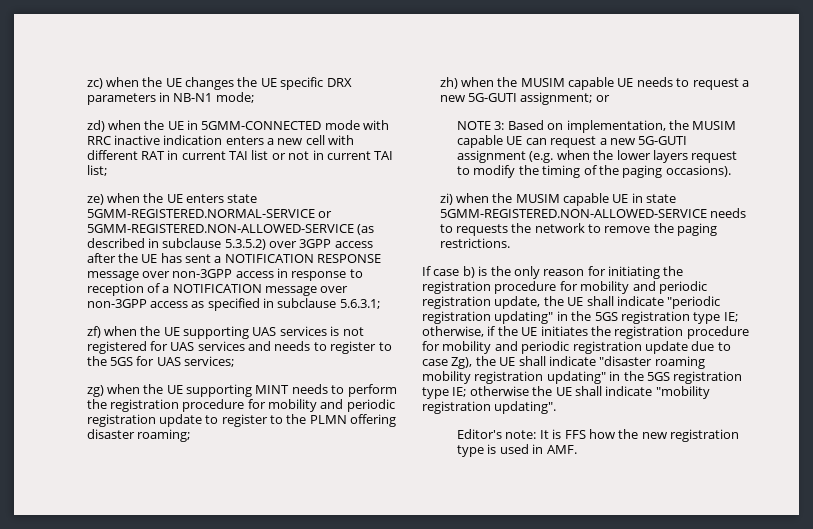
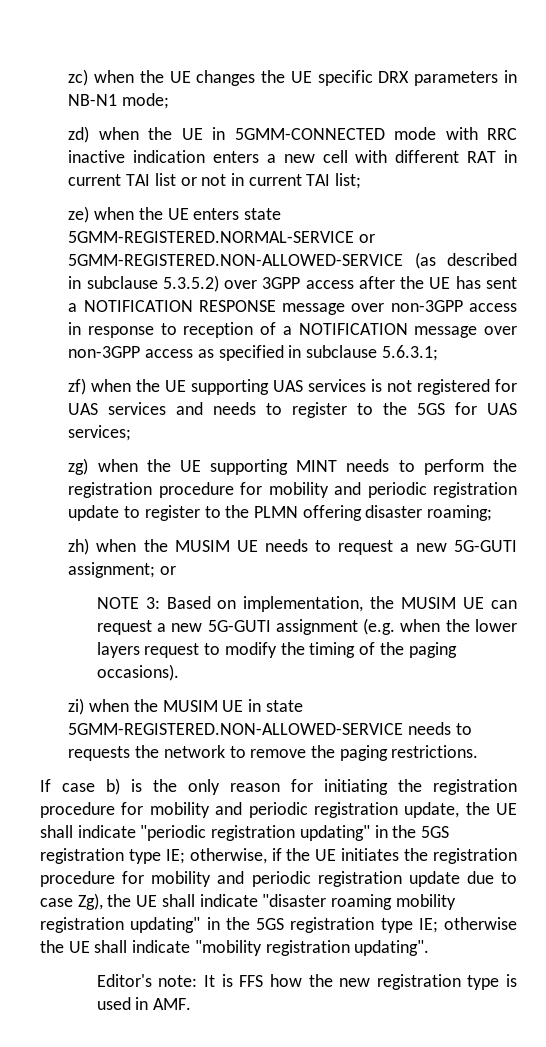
[568,77,615,90] capable -> (230, 546) none
[457,135,504,148] capable -> (457, 603) none
[563,193,610,206] capable -> (218, 706) none

